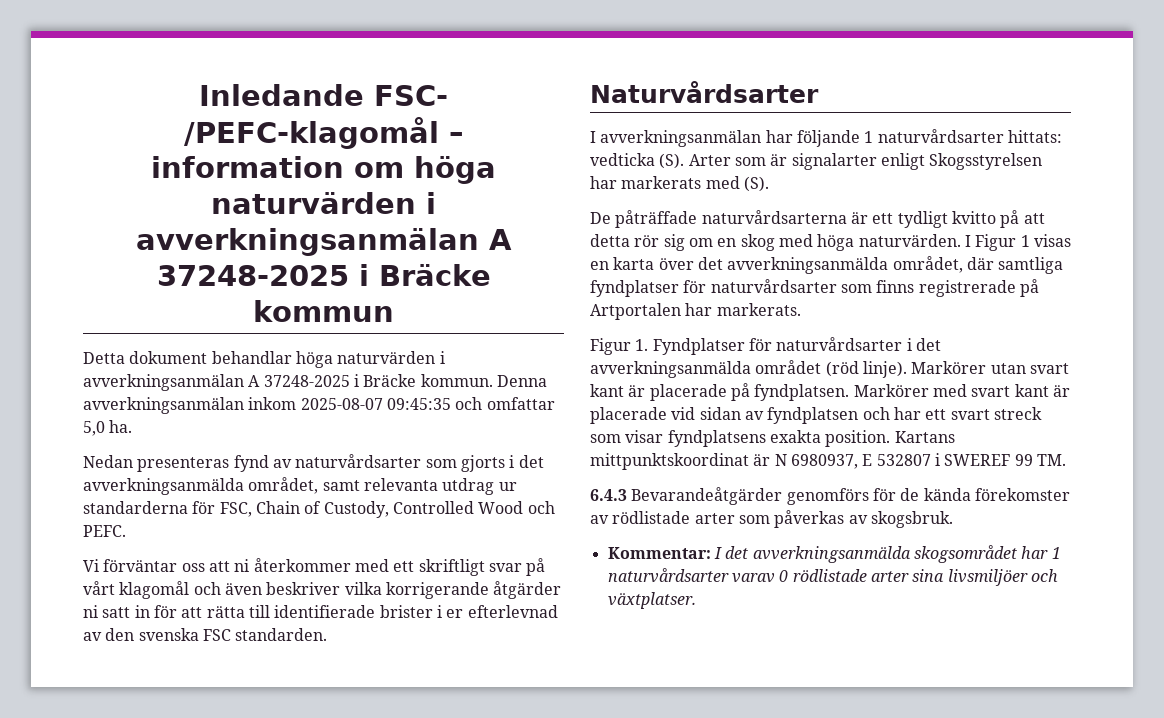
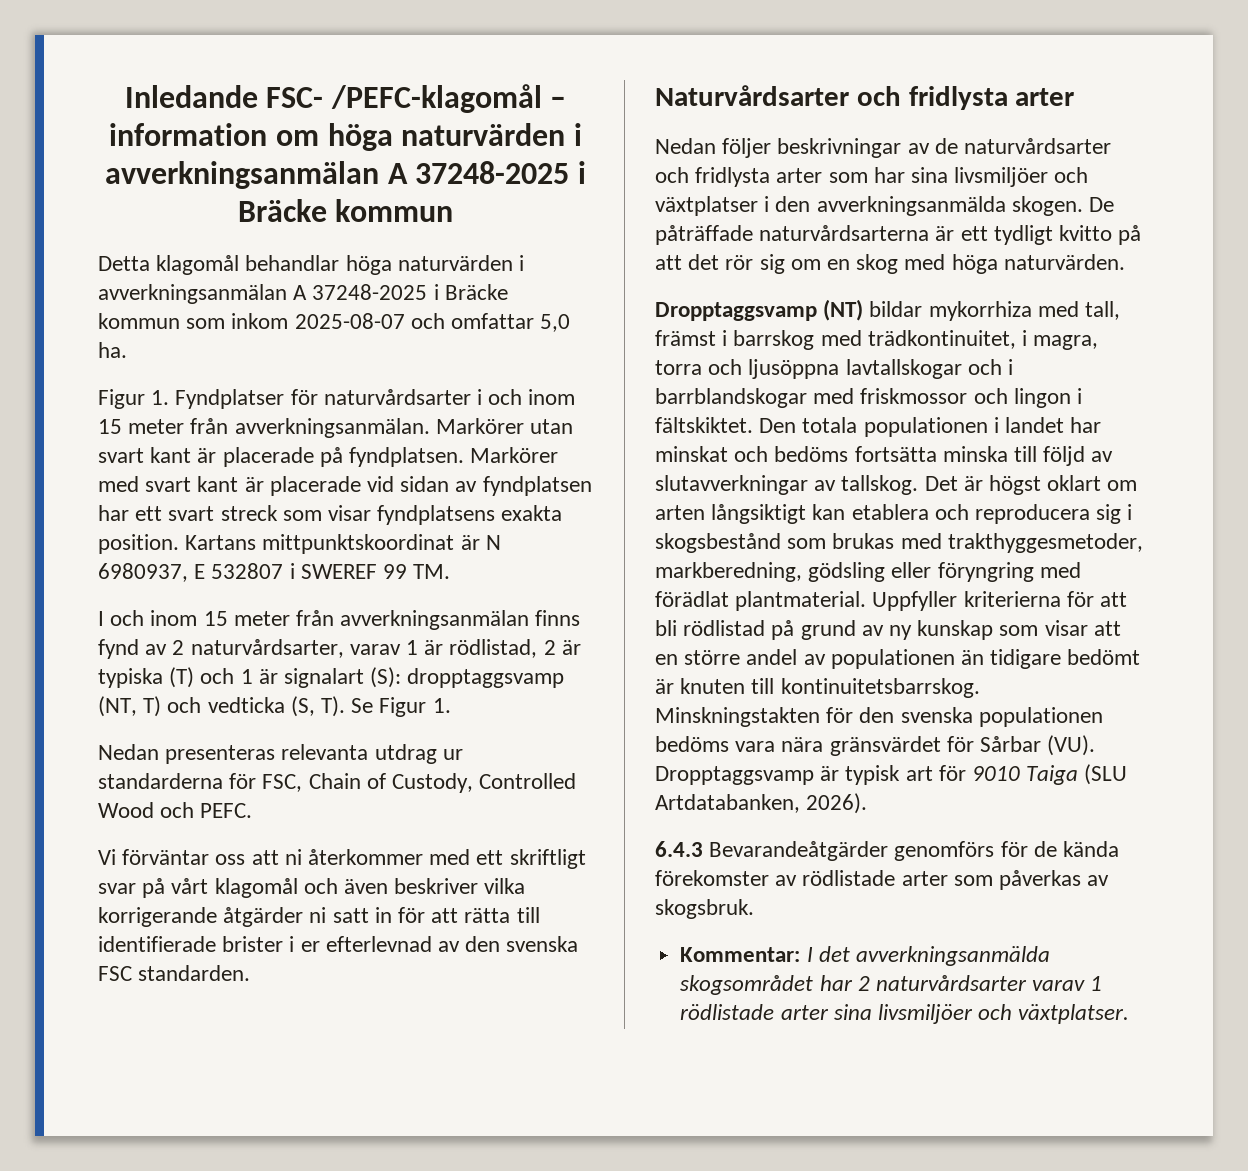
[129,351,208,364] dokument -> [156,255,240,275] klagomål
[420,374,547,387] [83,397,244,414] kommun. Denna avverkningsanmälan -> [98,313,226,329] kommun som
[386,398,451,410] 09:45:35 -> (405, 321) none
[83,454,544,472] [83,477,360,495] Nedan presenteras fynd av naturvårdsarter som gjorts i det avverkningsanmälda området, samt -> [98,389,576,409] [98,418,574,438] [98,447,559,467] [98,476,592,496] [98,505,563,525] [98,534,501,554] [98,563,451,582] [98,610,581,630] [98,639,581,659] [98,667,565,688] [98,696,451,717] [98,744,276,764] Figur 1. Fyndplatser för naturvårdsarter i och inom 15 meter från avverkningsanmälan. Markörer utan svart kant är placerade på fyndplatsen. Markörer med svart kant är placerade vid sidan av fyndplatsen har ett svart streck som visar fyndplatsens exakta position. Kartans mittpunktskoordinat är N 6980937, E 532807 i SWEREF 99 TM. // I och inom 15 meter från avverkningsanmälan finns fynd av 2 naturvårdsarter, varav 1 är rödlistad, 2 är typiska (T) och 1 är signalart (S): dropptaggsvamp (NT, T) och vedticka (S, T). Se Figur 1. // Nedan presenteras
[590,129,1062,147] [590,153,1043,170] [590,176,769,192] // I avverkningsanmälan har följande 1 naturvårdsarter hittats: vedticka (S). Arter som är signalarter enligt Skogsstyrelsen har markerats med (S). // -> [856,86,1075,110] [655,138,1112,158] [655,167,1089,187] [655,196,1083,216] och fridlysta arter // Nedan följer beskrivningar av de naturvårdsarter och fridlysta arter som har sina livsmiljöer och växtplatser i den avverkningsanmälda skogen.
[590,234,630,247] detta -> [688,254,720,270] det
[964,234,1071,251] [590,256,1064,274] [590,279,1039,297] [590,303,801,320] [590,337,941,355] [590,360,1069,378] [590,383,1070,401] [590,407,1042,424] [590,430,955,447] [590,453,1066,470] I Figur 1 visas en karta över det avverkningsanmälda området, där samtliga fyndplatser för naturvårdsarter som finns registrerade på Artportalen har markerats. // Figur 1. Fyndplatser för naturvårdsarter i det avverkningsanmälda området (röd linje). Markörer utan svart kant är placerade på fyndplatsen. Markörer med svart kant är placerade vid sidan av fyndplatsen och har ett svart streck som visar fyndplatsens exakta position. Kartans mittpunktskoordinat är N 6980937, E 532807 i SWEREF 99 TM. -> [655,299,1121,321] [655,330,1099,350] [655,359,1014,379] [655,388,1083,408] [655,417,1102,437] [655,446,1114,466] [655,475,1138,495] [655,504,1133,524] [655,533,1143,553] [655,562,1081,582] [655,591,1128,611] [655,620,1121,640] [655,649,1141,669] [655,678,980,698] [655,707,1103,727] [655,735,1096,756] [655,764,1128,785] [655,793,868,814] // Dropptaggsvamp (NT) bildar mykorrhiza med tall, främst i barrskog med trädkontinuitet, i magra, torra och ljusöppna lavtallskogar och i barrblandskogar med friskmossor och lingon i fältskiktet. Den totala populationen i landet har minskat och bedöms fortsätta minska till följd av slutavverkningar av tallskog. Det är högst oklart om arten långsiktigt kan etablera och reproducera sig i skogsbestånd som brukas med trakthyggesmetoder, markberedning, gödsling eller föryngring med förädlat plantmaterial. Uppfyller kriterierna för att bli rödlistad på grund av ny kunskap som visar att en större andel av populationen än tidigare bedömt är knuten till kontinuitetsbarrskog. Minskningstakten för den svenska populationen bedöms vara nära gränsvärdet för Sårbar (VU). Dropptaggsvamp är typisk art för 9010 Taiga (SLU Artdatabanken, 2026).
[1051,547,1061,559] 1 -> [857,976,870,991] 2
[779,570,789,582] 0 -> [1090,976,1103,991] 1

